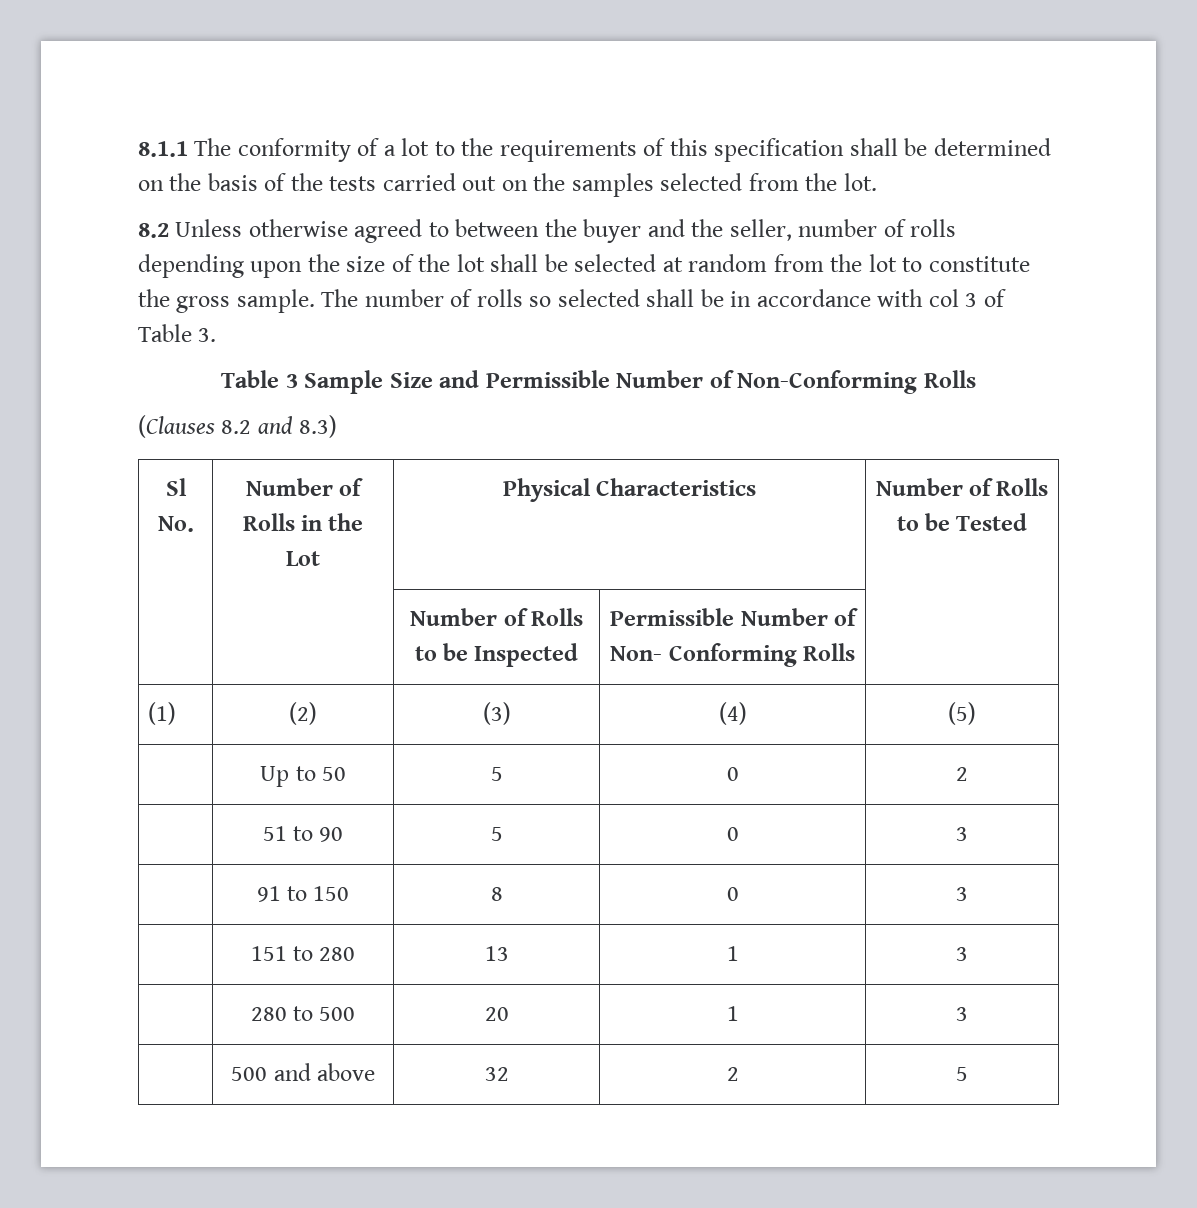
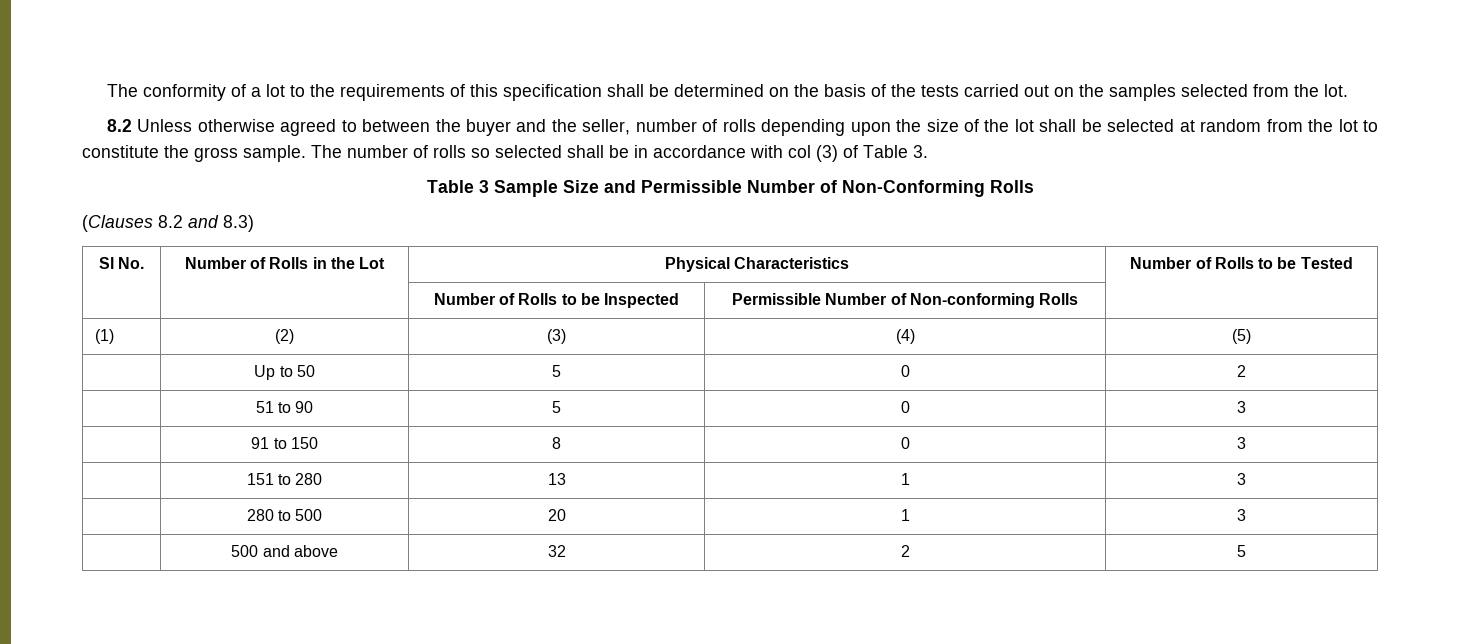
[138,141,188,157] 8.1.1 -> (106, 90) none
[965,293,978,307] 3 -> [816,145,838,162] (3)
[610,643,797,667] Non- Conforming -> [909,293,1035,308] Non-conforming

